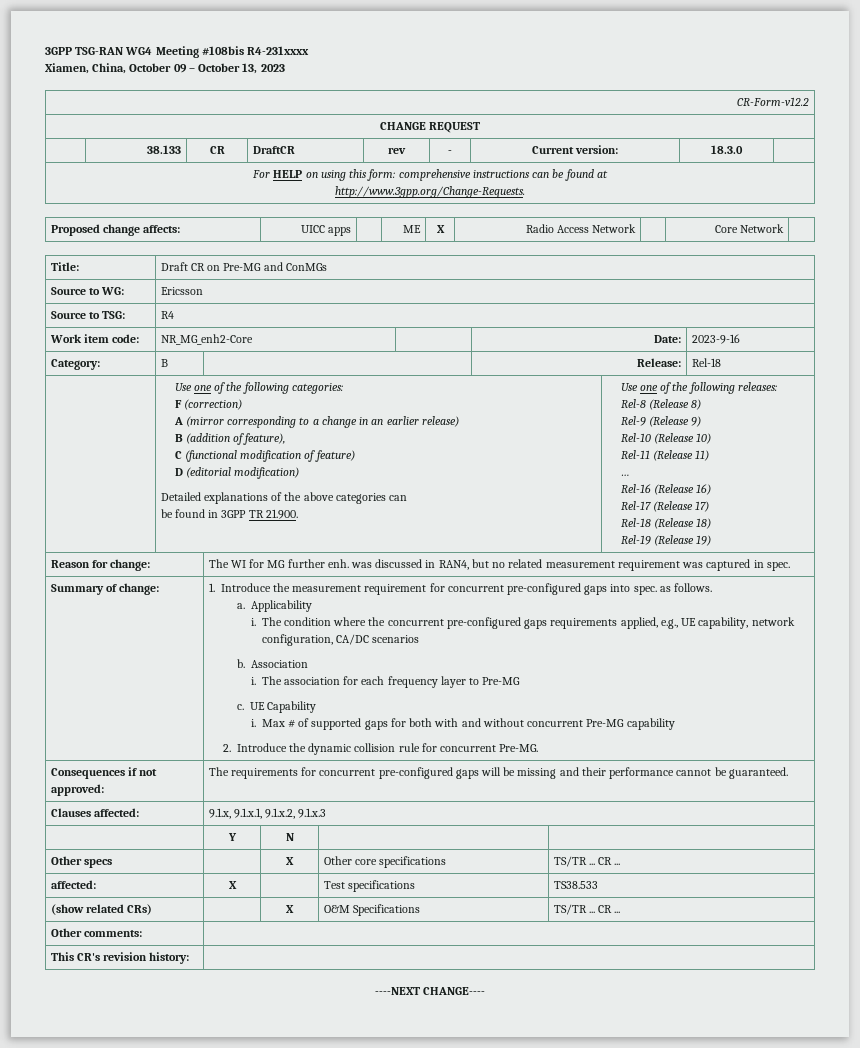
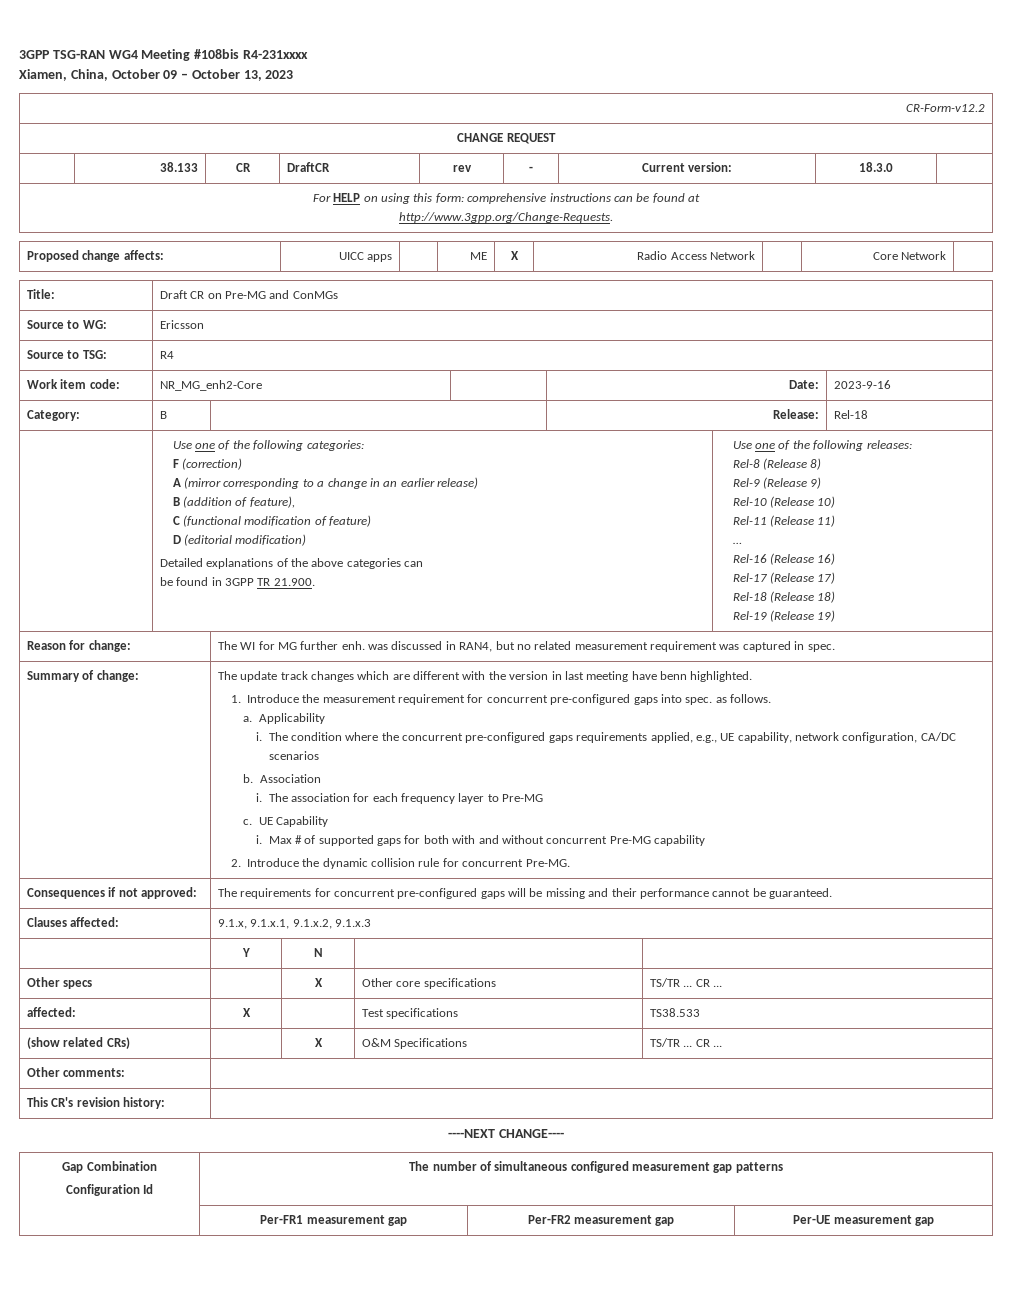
(160, 589) none -> [217,671,753,682] The update track changes which are different with the version in last meeting have benn highlighted. //
(486, 991) none -> [62,1161,157,1173] [65,1184,154,1196] [409,1161,783,1173] [260,1215,407,1226] [527,1215,675,1226] [793,1215,934,1226] // Gap Combination // Configuration Id | The number of simultaneous configured measurement gap patterns // | Per-FR1 measurement gap | Per-FR2 measurement gap | Per-UE measurement gap

